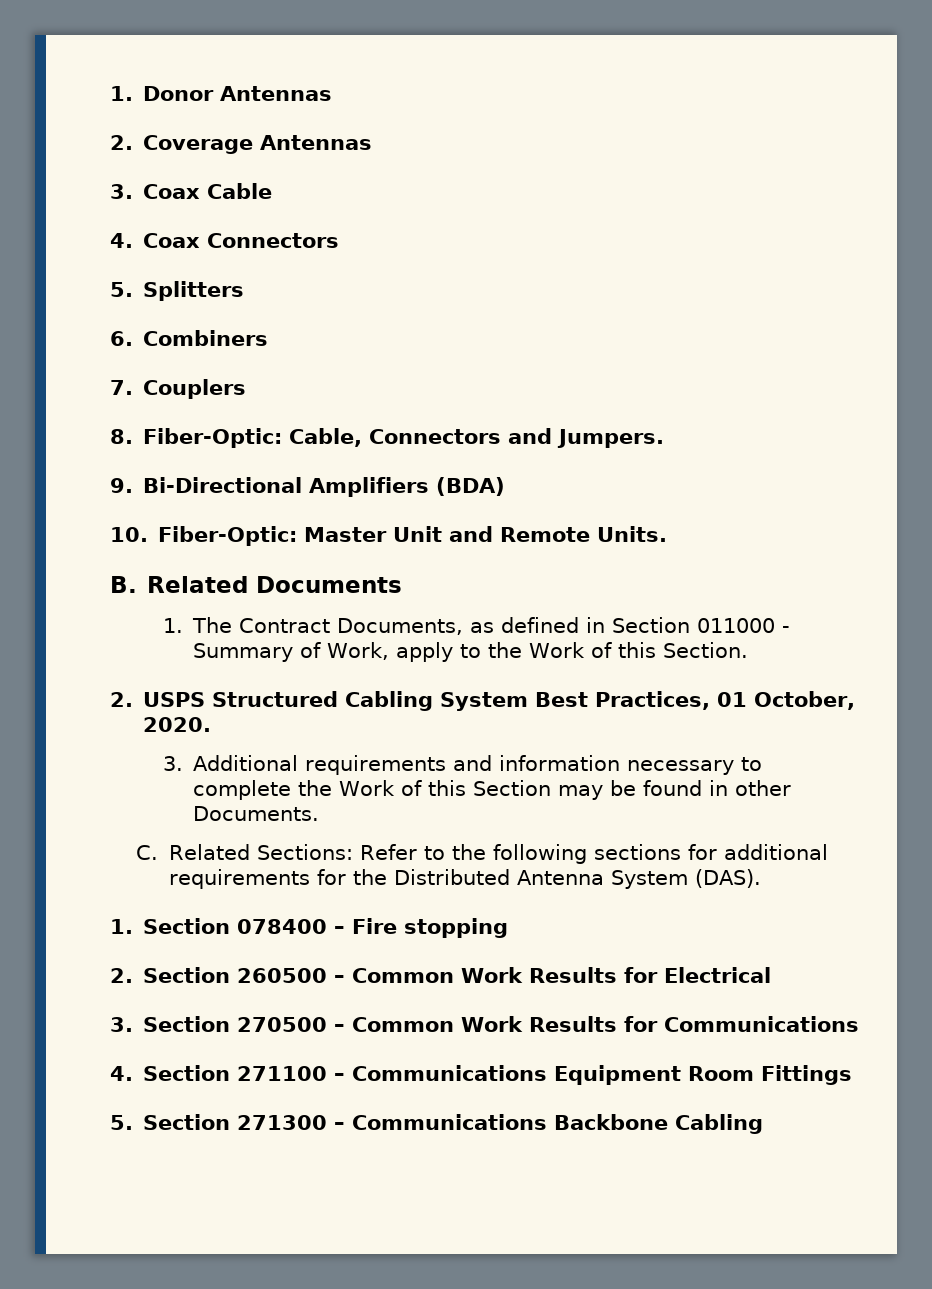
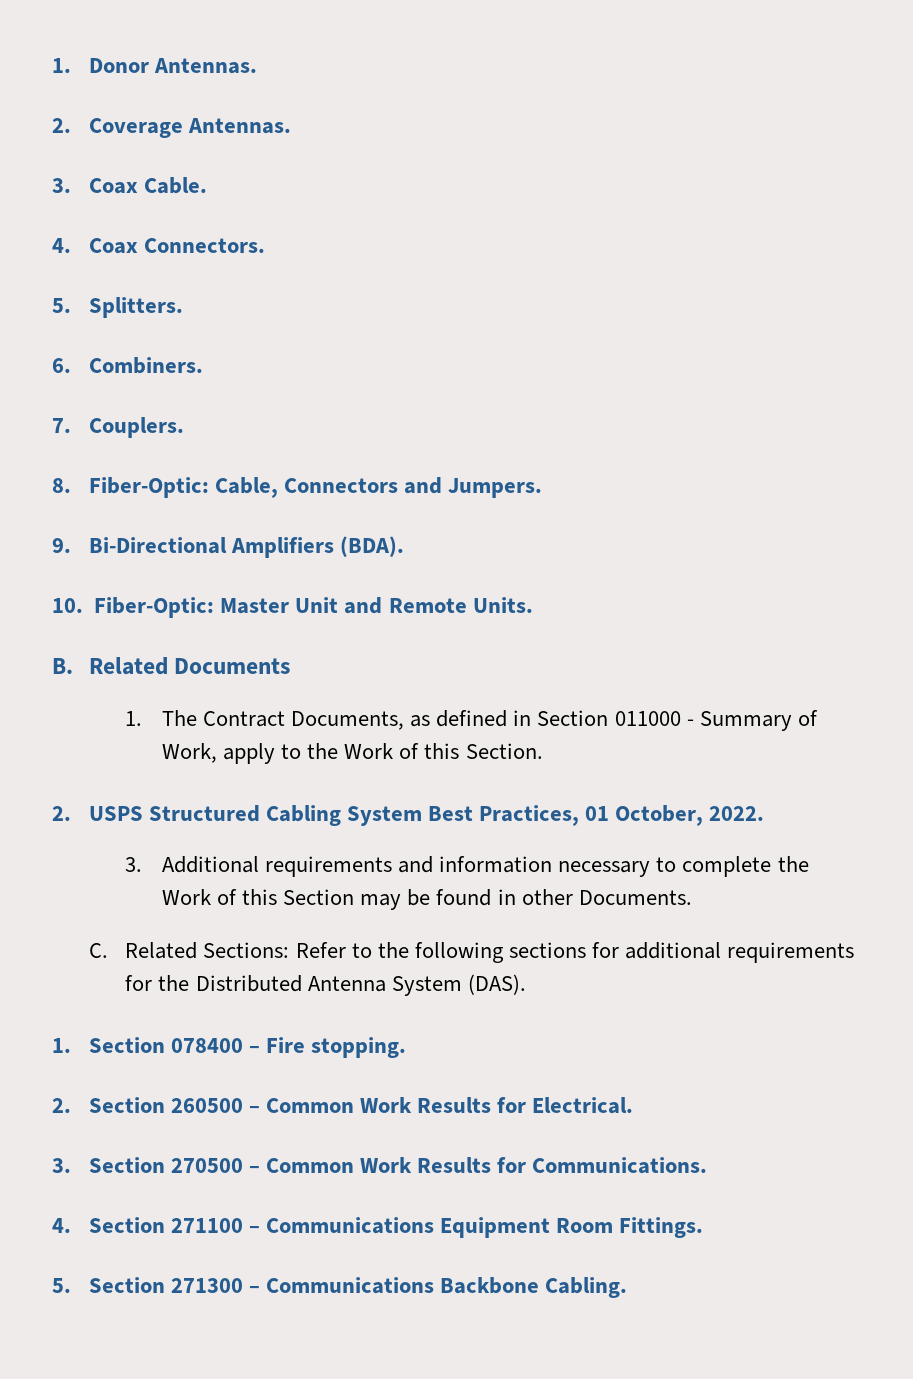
[220,86,333,101] Antennas -> [153,58,257,74] Antennas.
[260,135,373,150] Antennas -> [187,118,291,134] Antennas.
[207,183,273,199] Cable -> [143,177,207,194] Cable.
[207,233,340,248] [110,281,245,301] Connectors // 5. Splitters -> [143,238,265,253] [52,297,183,318] Connectors. // 5. Splitters.
[143,330,269,346] Combiners -> [88,357,203,374] Combiners.
[143,379,247,399] Couplers -> [88,417,184,438] Couplers.
[436,477,506,496] (BDA) -> [339,536,404,557] (BDA).
[143,717,212,732] 2020. -> [709,806,765,821] 2022.
[404,918,509,938] stopping -> [310,1037,406,1058] stopping.
[664,967,772,983] Electrical -> [532,1097,634,1114] Electrical.
[664,1016,860,1032] Communications -> [532,1157,708,1174] Communications.
[761,1065,853,1085] Fittings -> [619,1217,704,1238] Fittings.
[675,1114,764,1134] Cabling -> [545,1277,628,1298] Cabling.

